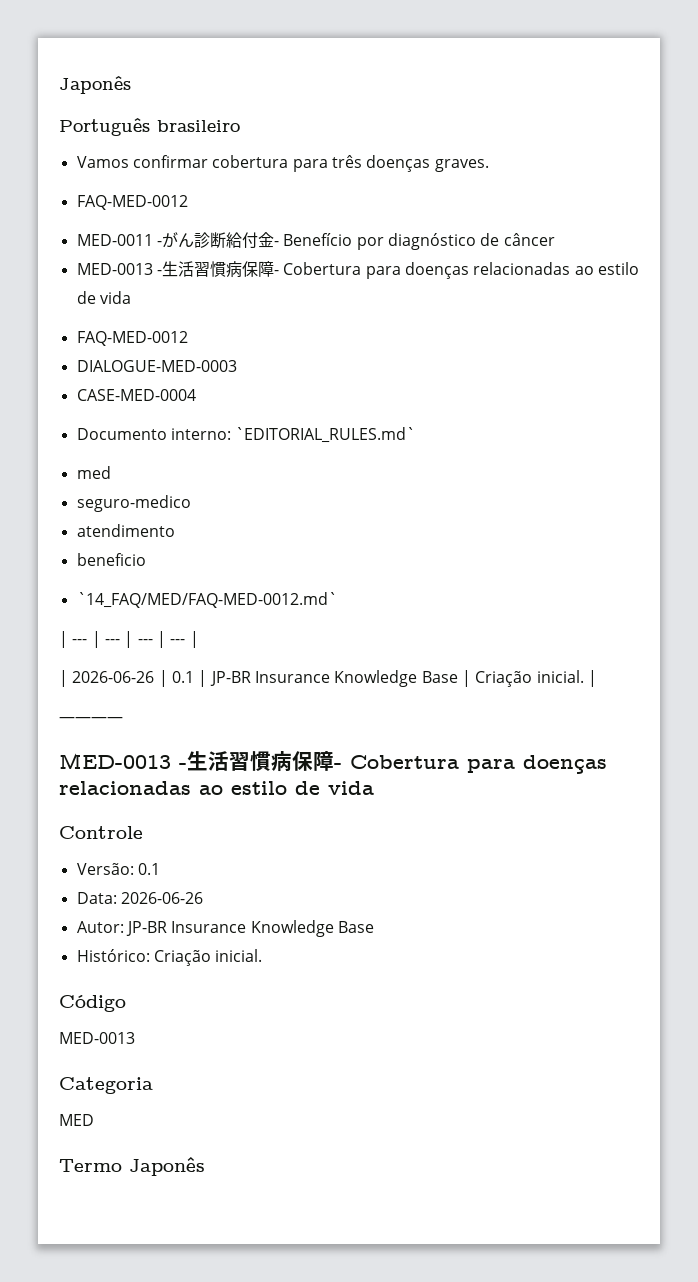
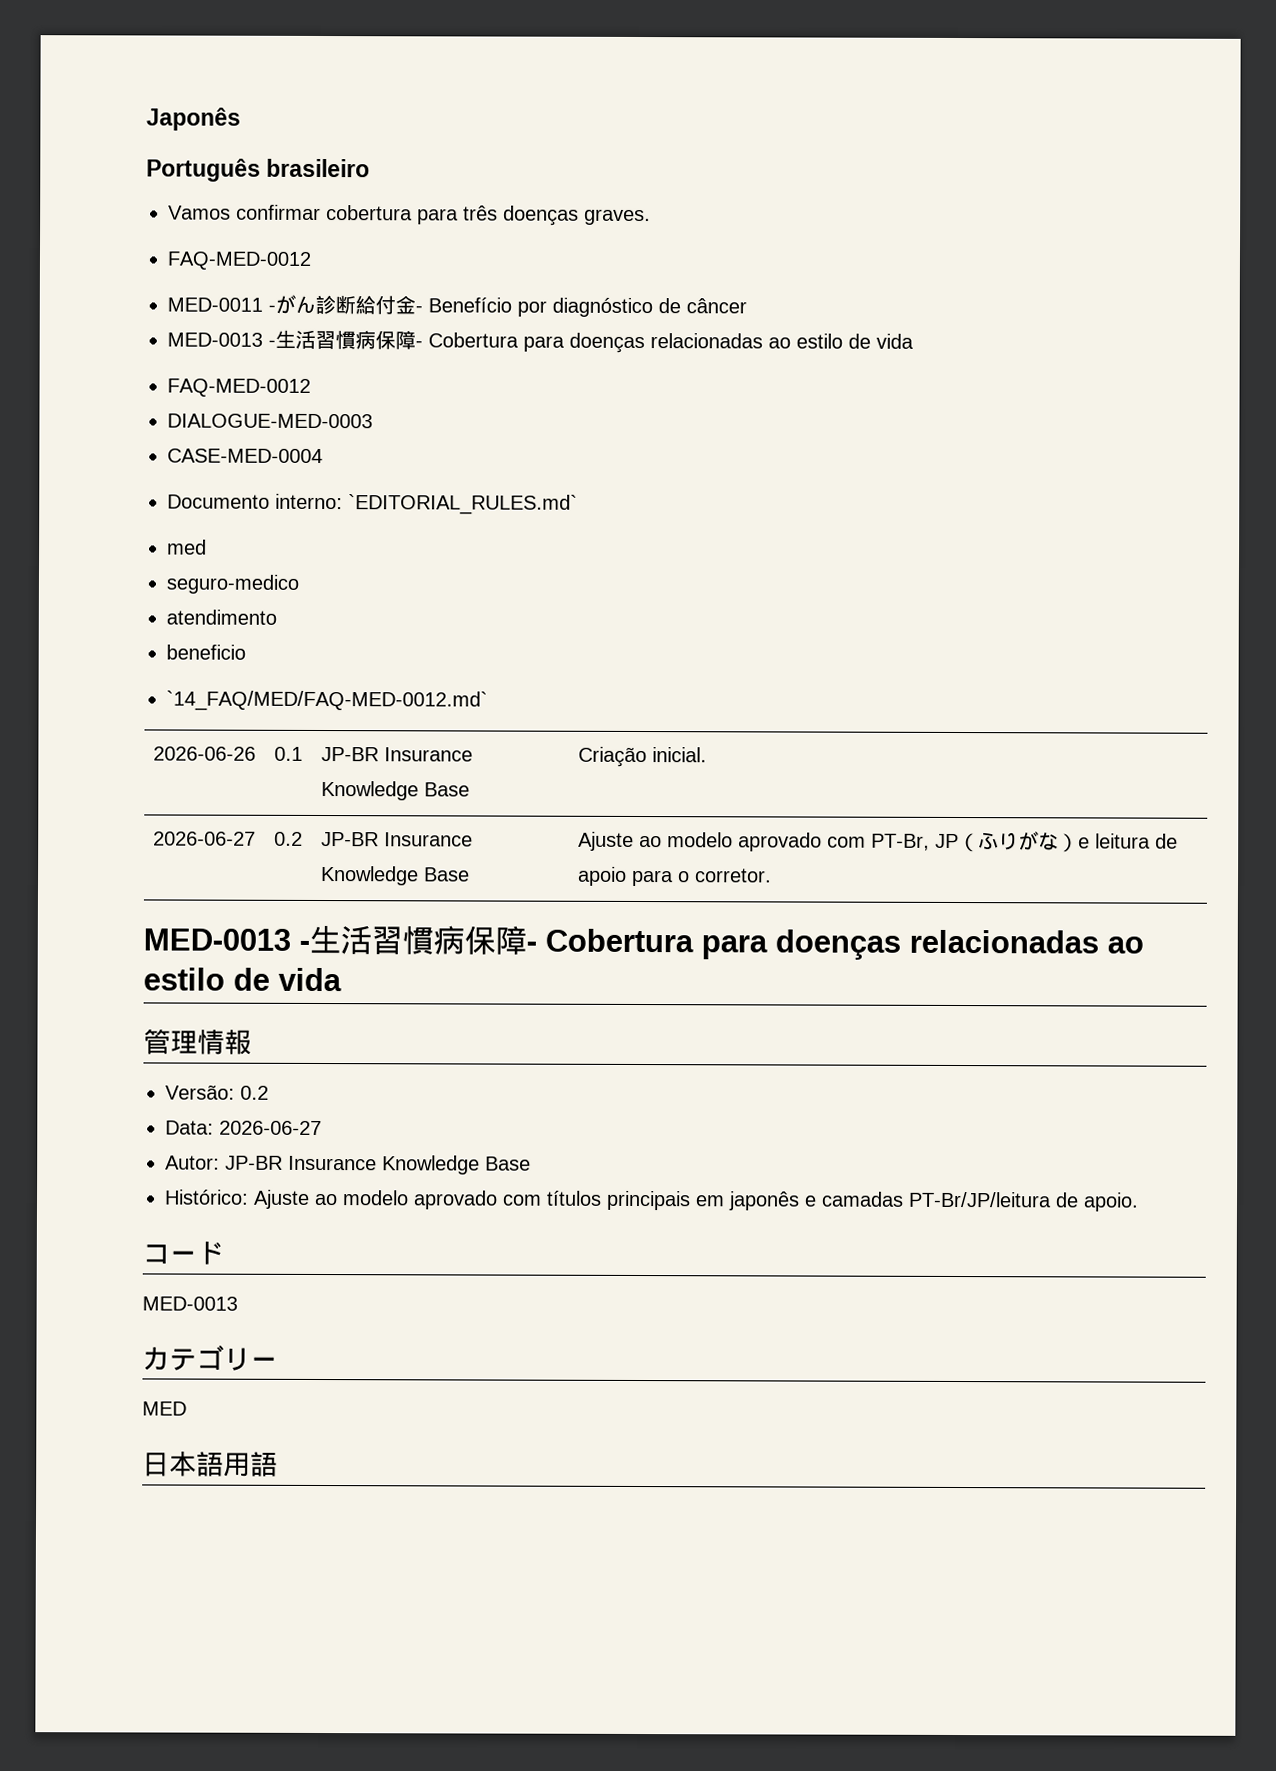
[59,631,199,648] [59,670,597,687] [59,717,123,722] // | --- | --- | --- | --- | // | 2026-06-26 | 0.1 | JP-BR Insurance Knowledge Base | Criação inicial. | // ———— -> [153,746,257,761] [274,746,304,761] [321,747,474,762] [321,781,471,801] [578,746,708,768] [153,831,257,846] [274,831,304,846] [321,832,474,847] [320,866,471,886] [578,831,1179,853] [577,866,773,887] // 2026-06-26 | 0.1 | JP-BR Insurance Knowledge Base | Criação inicial. // 2026-06-27 | 0.2 | JP-BR Insurance Knowledge Base | Ajuste ao modelo aprovado com PT-Br, JP（ふりがな）e leitura de apoio para o corretor.
[59,826,143,839] Controle -> [143,1028,252,1055] 管理情報
[137,863,160,875] 0.1 -> [240,1085,269,1100] 0.2
[120,892,203,904] 2026-06-26 -> [219,1120,322,1136] 2026-06-27
[153,949,263,966] [59,995,126,1012] Criação inicial. // Código -> [253,1189,1139,1212] [142,1241,224,1265] Ajuste ao modelo aprovado com títulos principais em japonês e camadas PT-Br/JP/leitura de apoio. // コード
[59,1077,153,1094] Categoria -> [142,1344,278,1371] カテゴリー
[59,1157,205,1176] Termo Japonês -> [142,1451,278,1477] 日本語用語

